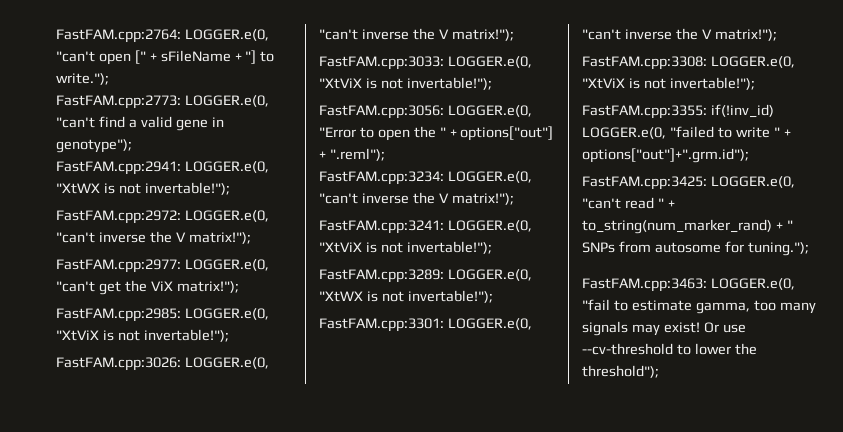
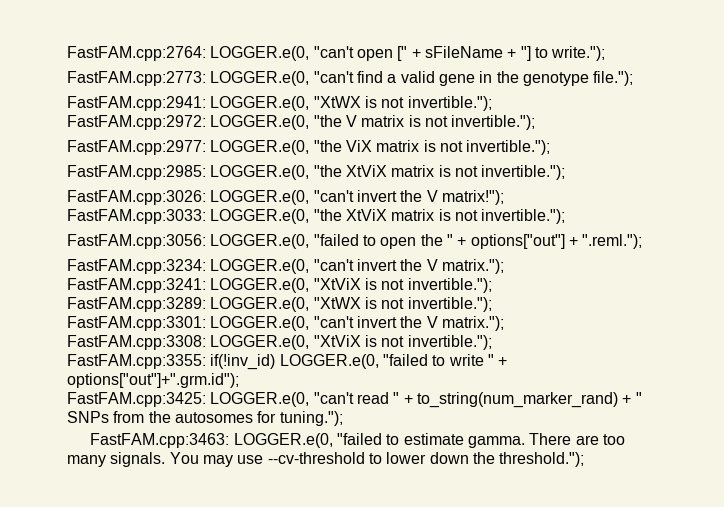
[56,139,132,153] genotype"); -> [496,71,634,86] the genotype file.");
[144,182,230,195] invertable!"); -> [407,96,492,111] invertible.");
[56,231,251,244] [56,259,269,273] [56,280,239,295] "can't inverse the V matrix!"); // FastFAM.cpp:2977: LOGGER.e(0, "can't get the ViX matrix!"); -> [313,115,536,130] [67,140,551,155] "the V matrix is not invertible."); // FastFAM.cpp:2977: LOGGER.e(0, "the ViX matrix is not invertible.");
[56,329,229,342] "XtViX is not invertable!"); -> [313,165,566,180] "the XtViX matrix is not invertible.");
[361,29,409,40] inverse -> [356,190,397,202] invert
[319,77,492,90] "XtViX is not invertable!"); -> [313,209,566,224] "the XtViX matrix is not invertible.");
[319,127,356,138] "Error -> [313,234,359,246] "failed
[329,148,385,161] ".reml"); -> [582,234,643,249] ".reml.");
[361,192,514,205] inverse the V matrix!"); -> [356,259,504,274] invert the V matrix.");
[406,241,492,254] invertable!"); -> [407,278,492,293] invertible.");
[407,290,493,303] invertable!"); -> [407,297,492,312] invertible.");
[624,28,777,41] inverse the V matrix!"); -> [356,316,504,331] invert the V matrix.");
[669,77,755,90] invertable!"); -> [407,335,492,350] invertible.");
[654,242,721,253] autosome -> [148,411,253,423] the autosomes
[582,299,610,311] "fail -> [337,433,383,445] "failed
[695,300,816,314] [582,321,719,336] gamma, too many signals may exist! Or -> [467,433,625,448] [67,452,233,467] gamma. There are too many signals. You may
[734,343,757,355] [582,365,659,378] the threshold"); -> [429,452,585,467] down the threshold.");

